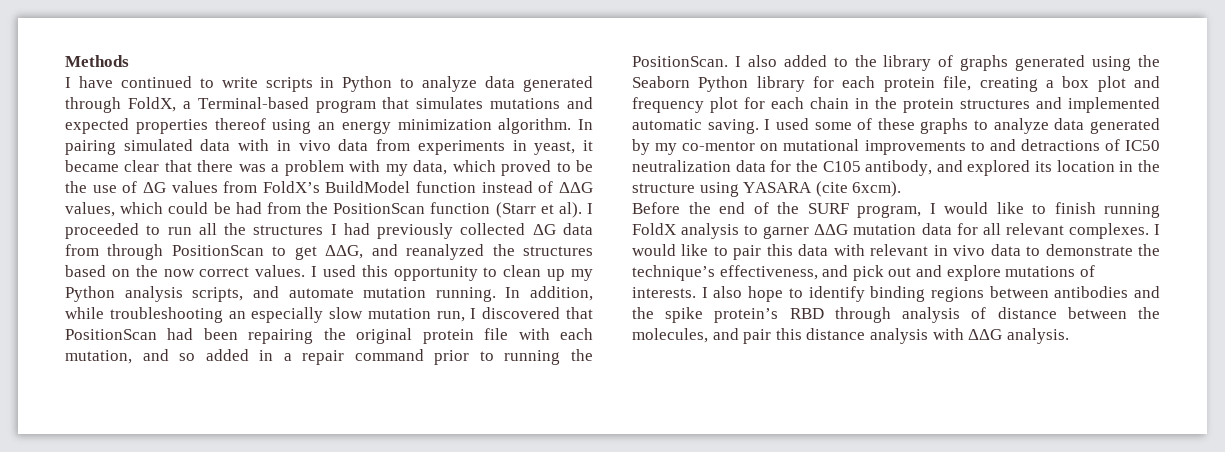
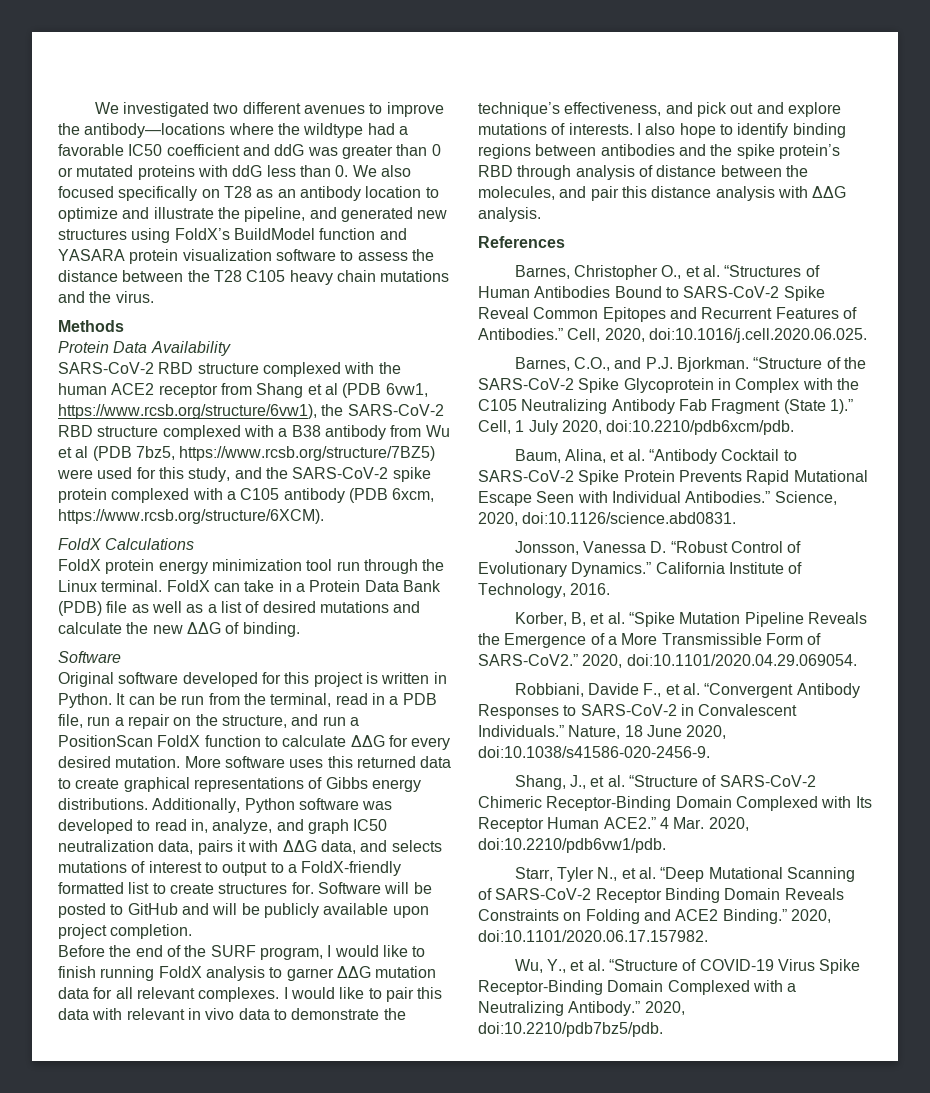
[65,55,129,67] [65,76,594,92] [65,97,593,113] [65,118,593,134] [65,139,594,155] [65,160,593,176] [65,181,593,193] [65,202,593,218] [65,223,593,239] [65,244,593,260] [65,265,594,281] [65,286,593,302] [65,307,593,323] [65,328,594,344] [65,349,593,365] [632,55,1160,71] [632,76,1160,92] [632,97,1160,113] [632,118,1160,134] [632,139,1160,155] [632,160,1160,176] [632,181,902,197] Methods // I have continued to write scripts in Python to analyze data generated through FoldX, a Terminal-based program that simulates mutations and expected properties thereof using an energy minimization algorithm. In pairing simulated data with in vivo data from experiments in yeast, it became clear that there was a problem with my data, which proved to be the use of ΔG values from FoldX’s BuildModel function instead of ΔΔG values, which could be had from the PositionScan function (Starr et al). I proceeded to run all the structures I had previously collected ΔG data from through PositionScan to get ΔΔG, and reanalyzed the structures based on the now correct values. I used this opportunity to clean up my Python analysis scripts, and automate mutation running. In addition, while troubleshooting an especially slow mutation run, I discovered that PositionScan had been repairing the original protein file with each mutation, and so added in a repair command prior to running the PositionScan. I also added to the library of graphs generated using the Seaborn Python library for each protein file, creating a box plot and frequency plot for each chain in the protein structures and implemented automatic saving. I used some of these graphs to analyze data generated by my co-mentor on mutational improvements to and detractions of IC50 neutralization data for the C105 antibody, and explored its location in the structure using YASARA (cite 6xcm). -> [94,102,444,117] [58,123,408,138] [58,144,441,159] [58,165,411,180] [58,186,439,201] [58,207,448,222] [58,228,407,243] [58,249,434,264] [58,270,450,285] [58,291,154,303] [58,320,124,332] [58,341,231,356] [58,362,401,377] [58,383,428,398] [58,404,444,419] [58,425,450,440] [58,446,436,461] [57,467,431,482] [58,488,435,503] [58,509,324,524] [58,538,195,550] [58,559,445,574] [58,580,441,592] [58,601,421,616] [58,622,300,637] [58,651,121,663] [58,672,447,687] [58,693,437,708] [58,714,359,729] [58,735,451,750] [58,756,452,768] [58,777,421,792] [58,798,393,813] [58,819,388,834] [58,840,442,855] [58,861,402,876] [58,882,432,894] [58,903,429,918] [58,924,193,939] We investigated two different avenues to improve the antibody—locations where the wildtype had a favorable IC50 coefficient and ddG was greater than 0 or mutated proteins with ddG less than 0. We also focused specifically on T28 as an antibody location to optimize and illustrate the pipeline, and generated new structures using FoldX’s BuildModel function and YASARA protein visualization software to assess the distance between the T28 C105 heavy chain mutations and the virus. // Methods // Protein Data Availability // SARS-CoV-2 RBD structure complexed with the human ACE2 receptor from Shang et al (PDB 6vw1, https://www.rcsb.org/structure/6vw1), the SARS-CoV-2 RBD structure complexed with a B38 antibody from Wu et al (PDB 7bz5, https://www.rcsb.org/structure/7BZ5) were used for this study, and the SARS-CoV-2 spike protein complexed with a C105 antibody (PDB 6xcm, https://www.rcsb.org/structure/6XCM). // FoldX Calculations // FoldX protein energy minimization tool run through the Linux terminal. FoldX can take in a Protein Data Bank (PDB) file as well as a list of desired mutations and calculate the new ΔΔG of binding. // Software // Original software developed for this project is written in Python. It can be run from the terminal, read in a PDB file, run a repair on the structure, and run a PositionScan FoldX function to calculate ΔΔG for every desired mutation. More software uses this returned data to create graphical representations of Gibbs energy distributions. Additionally, Python software was developed to read in, analyze, and graph IC50 neutralization data, pairs it with ΔΔG data, and selects mutations of interest to output to a FoldX-friendly formatted list to create structures for. Software will be posted to GitHub and will be publicly available upon project completion.
(1069, 336) none -> [478,236,565,248] [514,265,820,280] [478,286,825,301] [478,307,857,322] [478,328,867,343] [514,357,866,372] [478,378,859,393] [478,399,853,414] [478,420,795,435] [514,449,797,464] [478,470,868,485] [478,491,837,506] [478,512,737,526] [514,541,802,555] [478,562,803,577] [478,583,611,598] [514,612,867,627] [478,633,822,648] [478,654,857,668] [514,683,860,698] [478,704,798,719] [478,725,727,739] [478,746,710,758] [514,775,816,790] [478,796,872,811] [478,817,749,832] [478,838,666,853] [514,867,855,882] [478,888,844,903] [478,909,831,924] [478,930,708,942] [514,959,861,974] [478,980,797,995] [478,1001,685,1016] [478,1022,663,1037] // References // Barnes, Christopher O., et al. “Structures of Human Antibodies Bound to SARS-CoV-2 Spike Reveal Common Epitopes and Recurrent Features of Antibodies.” Cell, 2020, doi:10.1016/j.cell.2020.06.025. // Barnes, C.O., and P.J. Bjorkman. “Structure of the SARS-CoV-2 Spike Glycoprotein in Complex with the C105 Neutralizing Antibody Fab Fragment (State 1).” Cell, 1 July 2020, doi:10.2210/pdb6xcm/pdb. // Baum, Alina, et al. “Antibody Cocktail to SARS-CoV-2 Spike Protein Prevents Rapid Mutational Escape Seen with Individual Antibodies.” Science, 2020, doi:10.1126/science.abd0831. // Jonsson, Vanessa D. “Robust Control of Evolutionary Dynamics.” California Institute of Technology, 2016. // Korber, B, et al. “Spike Mutation Pipeline Reveals the Emergence of a More Transmissible Form of SARS-CoV2.” 2020, doi:10.1101/2020.04.29.069054. // Robbiani, Davide F., et al. “Convergent Antibody Responses to SARS-CoV-2 in Convalescent Individuals.” Nature, 18 June 2020, doi:10.1038/s41586-020-2456-9. // Shang, J., et al. “Structure of SARS-CoV-2 Chimeric Receptor-Binding Domain Complexed with Its Receptor Human ACE2.” 4 Mar. 2020, doi:10.2210/pdb6vw1/pdb. // Starr, Tyler N., et al. “Deep Mutational Scanning of SARS-CoV-2 Receptor Binding Domain Reveals Constraints on Folding and ACE2 Binding.” 2020, doi:10.1101/2020.06.17.157982. // Wu, Y., et al. “Structure of COVID-19 Virus Spike Receptor-Binding Domain Complexed with a Neutralizing Antibody.” 2020, doi:10.2210/pdb7bz5/pdb.

